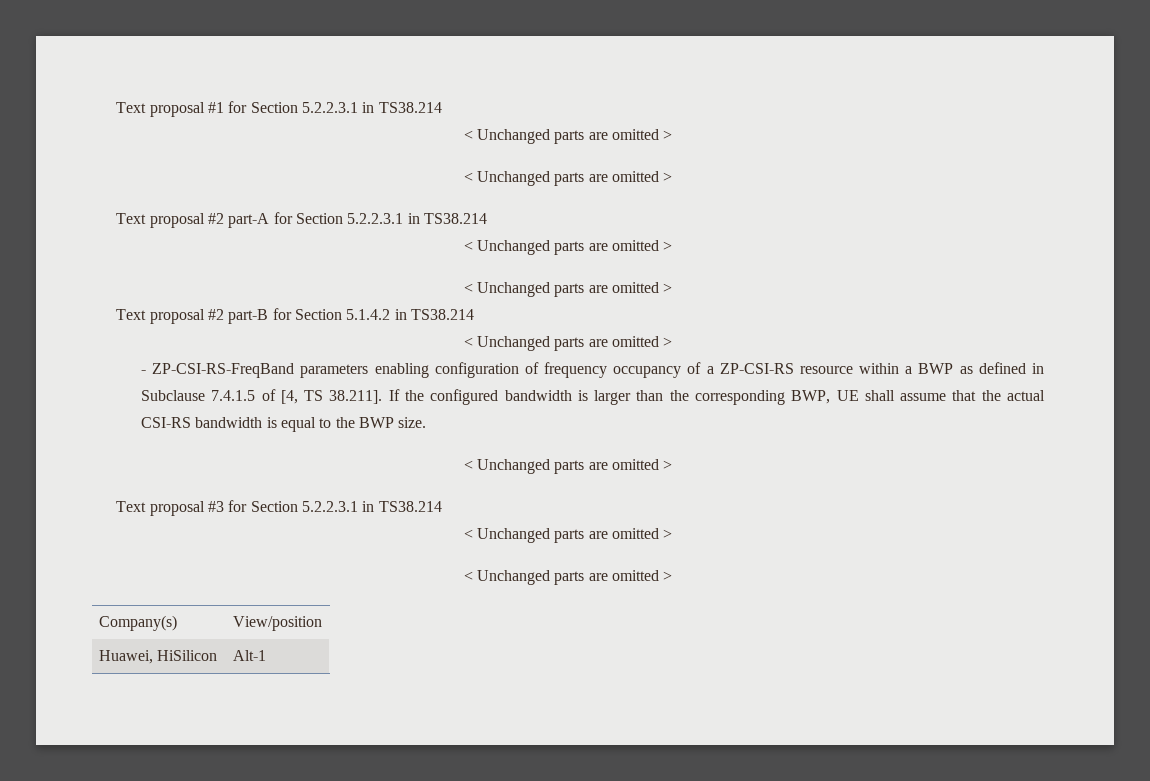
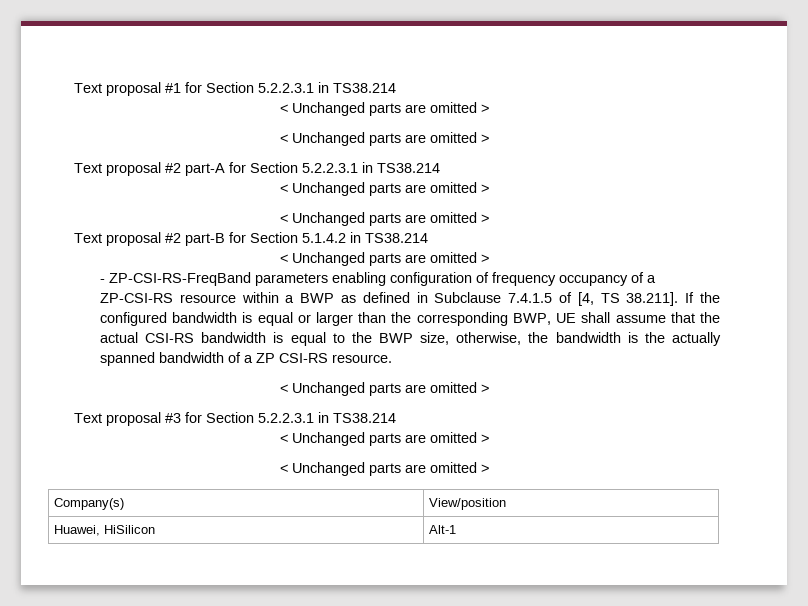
(588, 395) none -> [257,312,311,326] equal or
[398,417,427,428] size. -> [420,332,722,346] [99,352,392,366] size, otherwise, the bandwidth is the actually spanned bandwidth of a ZP CSI-RS resource.

